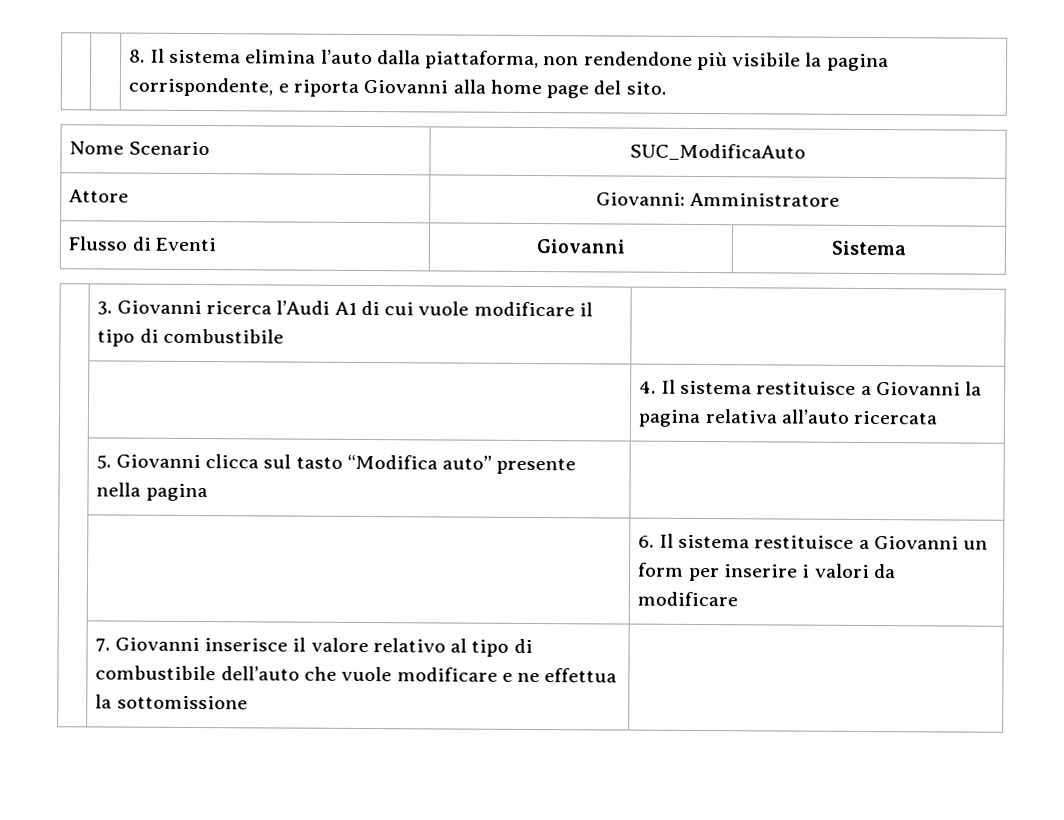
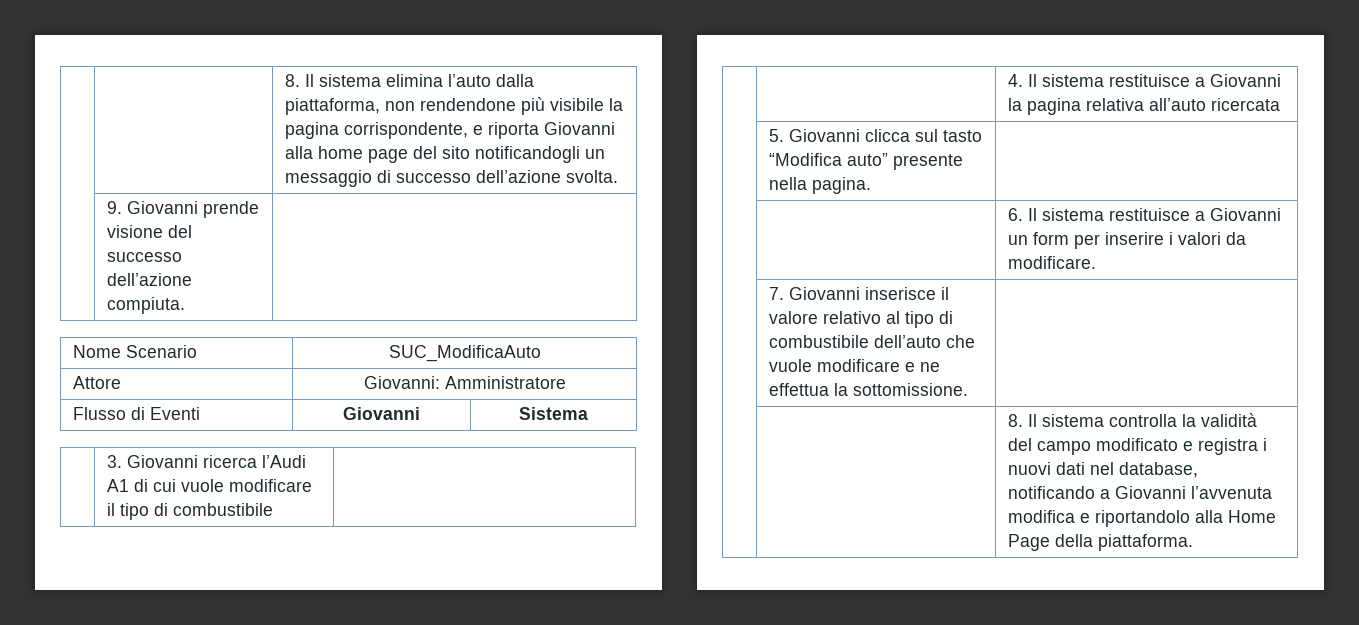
[625,81,666,95] sito. -> [442,146,606,163] [285,170,619,187] [107,201,260,218] [107,225,193,238] [107,252,183,262] [107,273,193,286] [107,297,186,314] sito notificandogli un messaggio di successo dell’azione svolta. // | 9. Giovanni prende visione del successo dell’azione compiuta. |
[145,483,208,502] pagina -> [812,177,872,194] pagina.
[637,591,739,607] modificare -> [1008,256,1097,269] modificare.
[116,695,248,710] sottomissione | -> [853,383,969,396] [1008,413,1258,427] [1008,438,1268,455] [1008,462,1199,478] [1008,486,1273,499] [1008,510,1277,527] [1008,534,1194,551] sottomissione. | // | | 8. Il sistema controlla la validità del campo modificato e registra i nuovi dati nel database, notificando a Giovanni l’avvenuta modifica e riportandolo alla Home Page della piattaforma.

